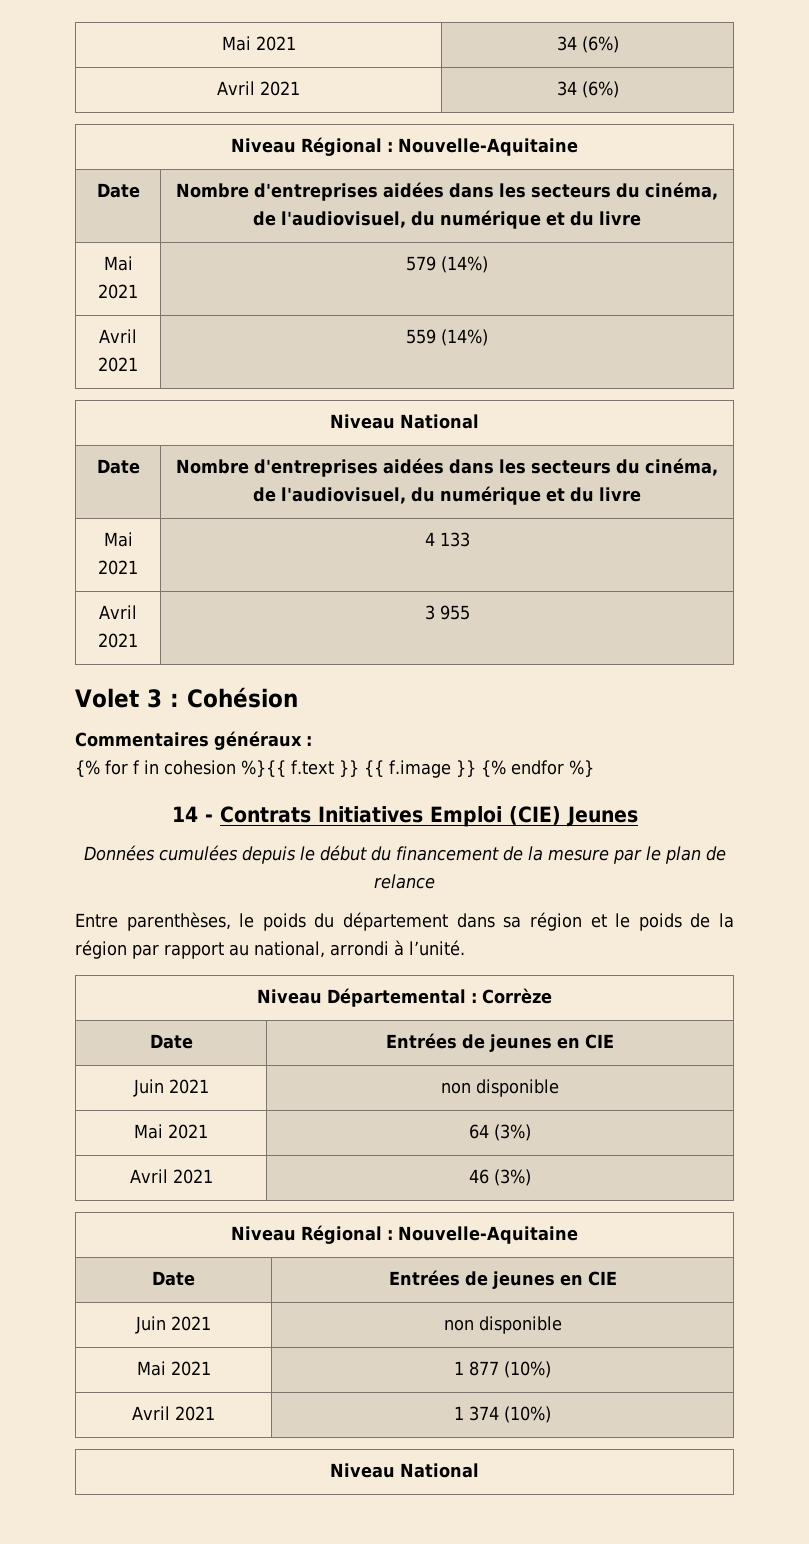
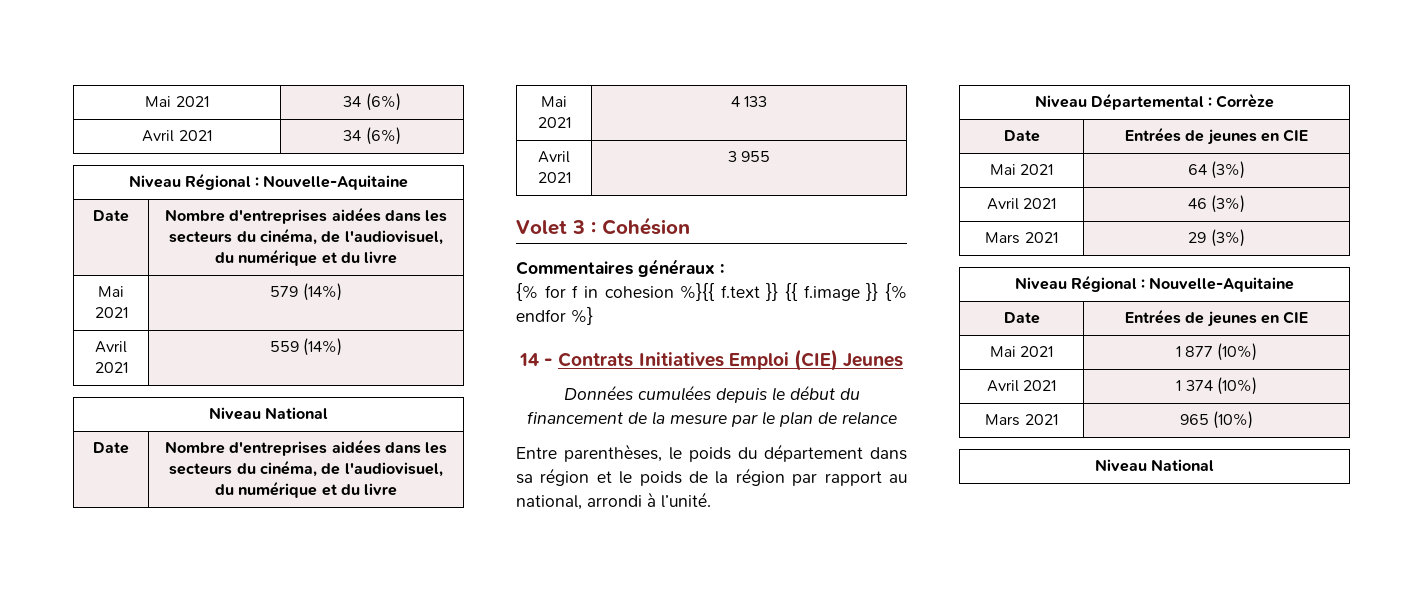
[132,1079,209,1097] [441,1079,559,1097] // Juin 2021 | non disponible -> (1309, 135) none
(531, 1177) none -> [985,232,1058,244] [1188,229,1245,247] // Mars 2021 | 29 (3%)
[135,1316,211,1334] [443,1316,562,1334] // Juin 2021 | non disponible -> (1309, 317) none
(551, 1414) none -> [985,414,1058,426] [1179,411,1254,429] // Mars 2021 | 965 (10%)

